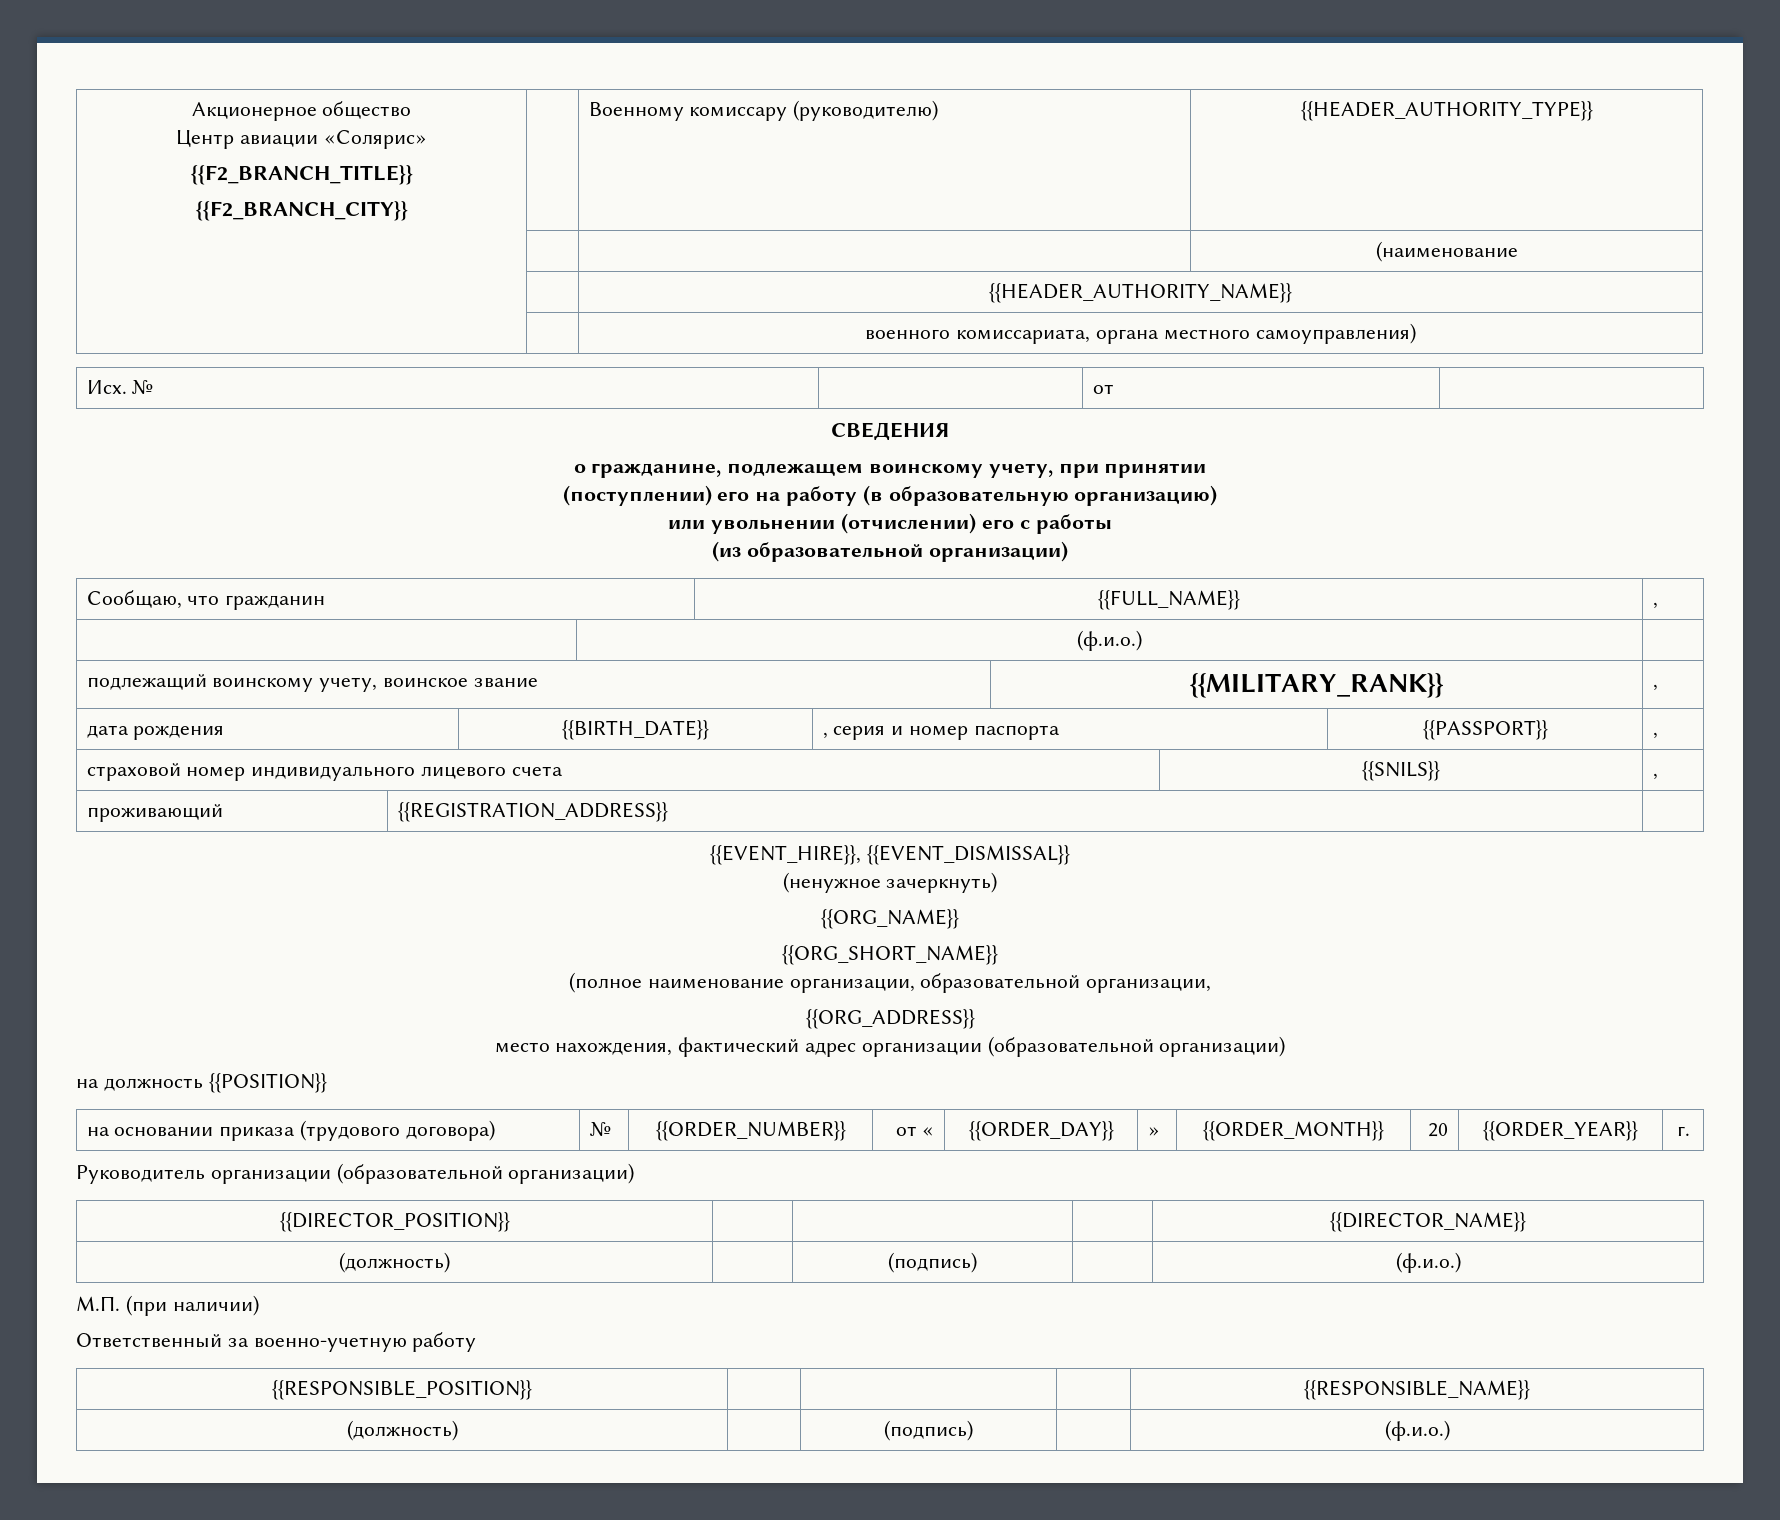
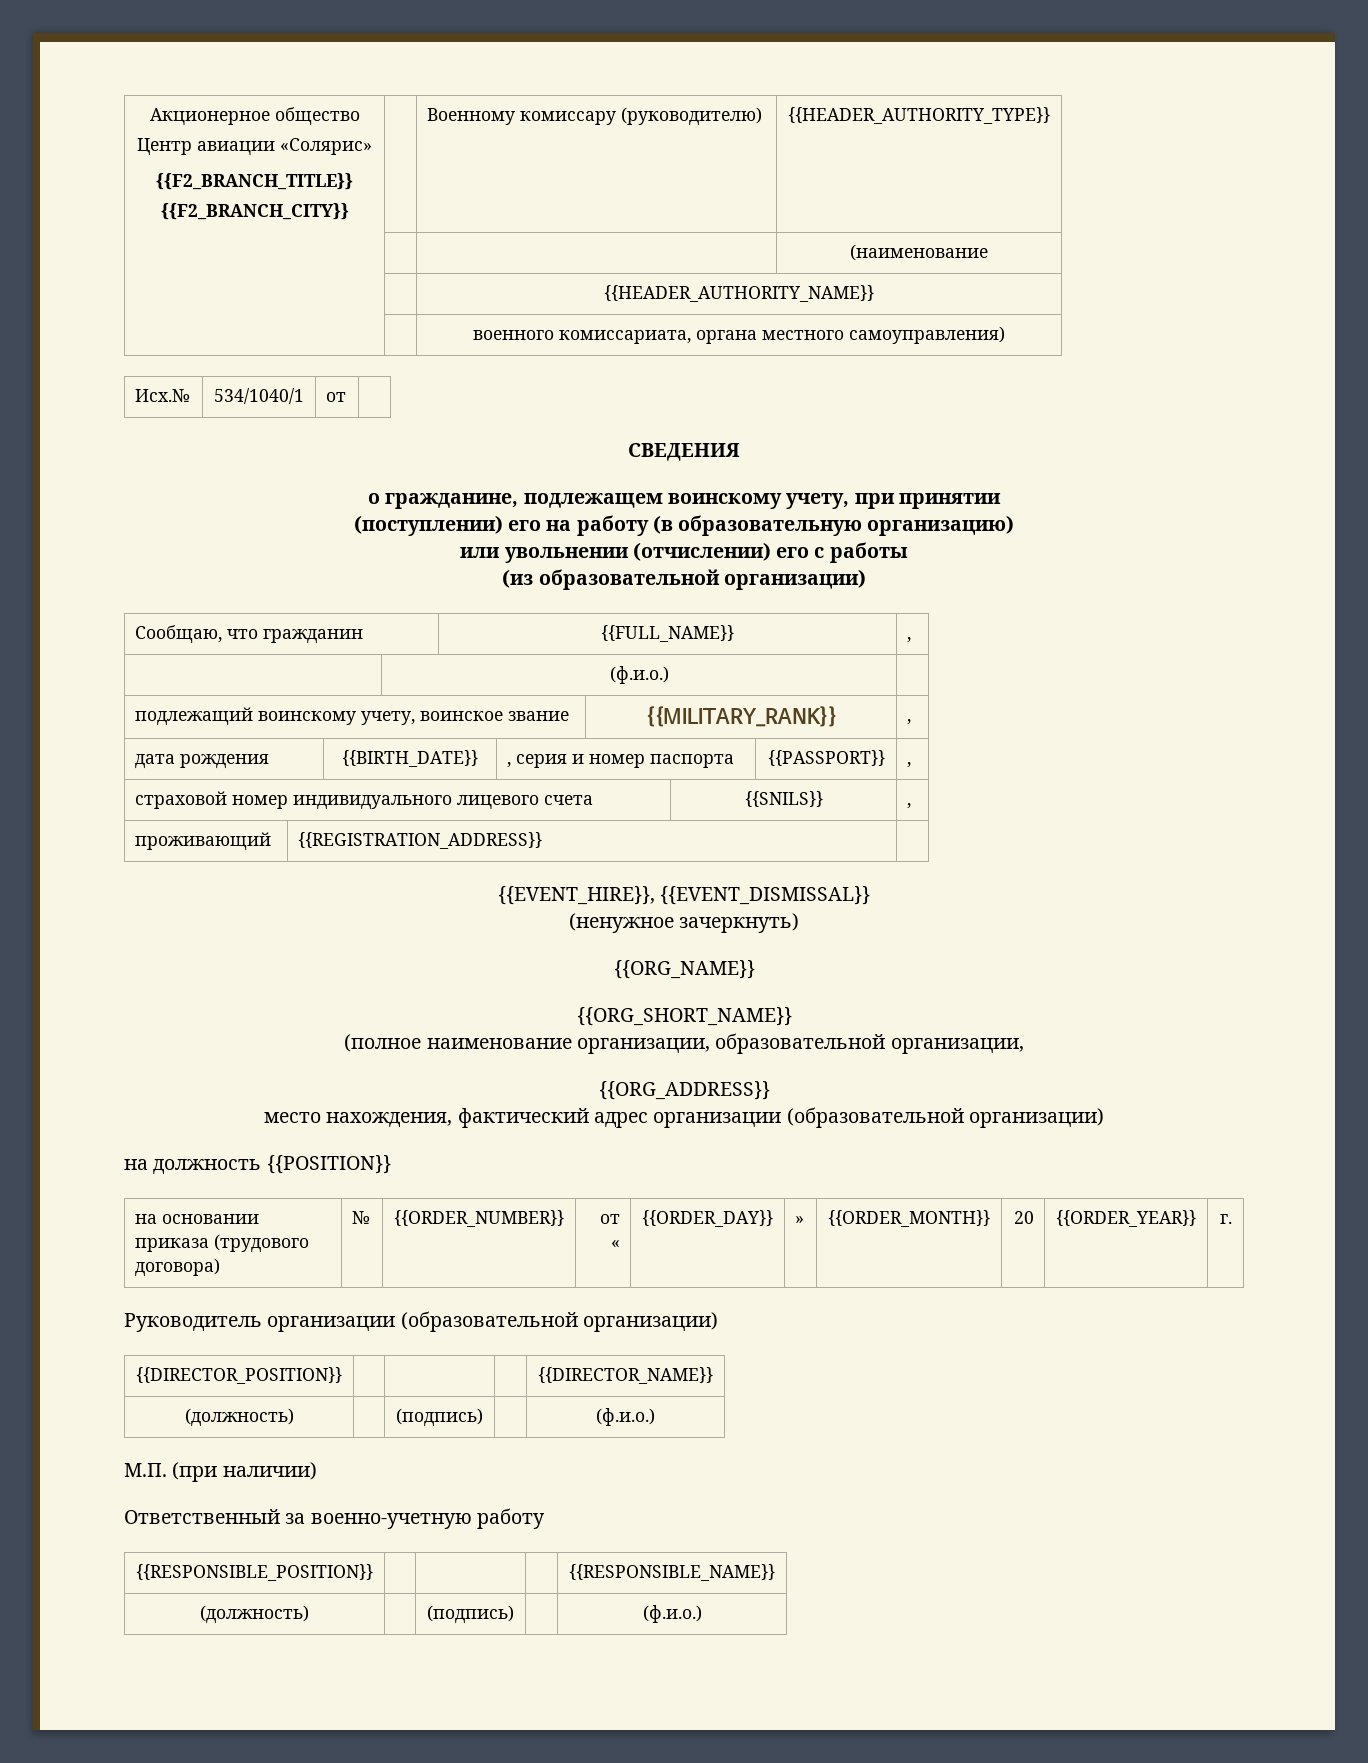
[86,380,154,395] Исх. № | -> [135,389,191,402] [214,388,304,404] Исх.№ | 534/1040/1

